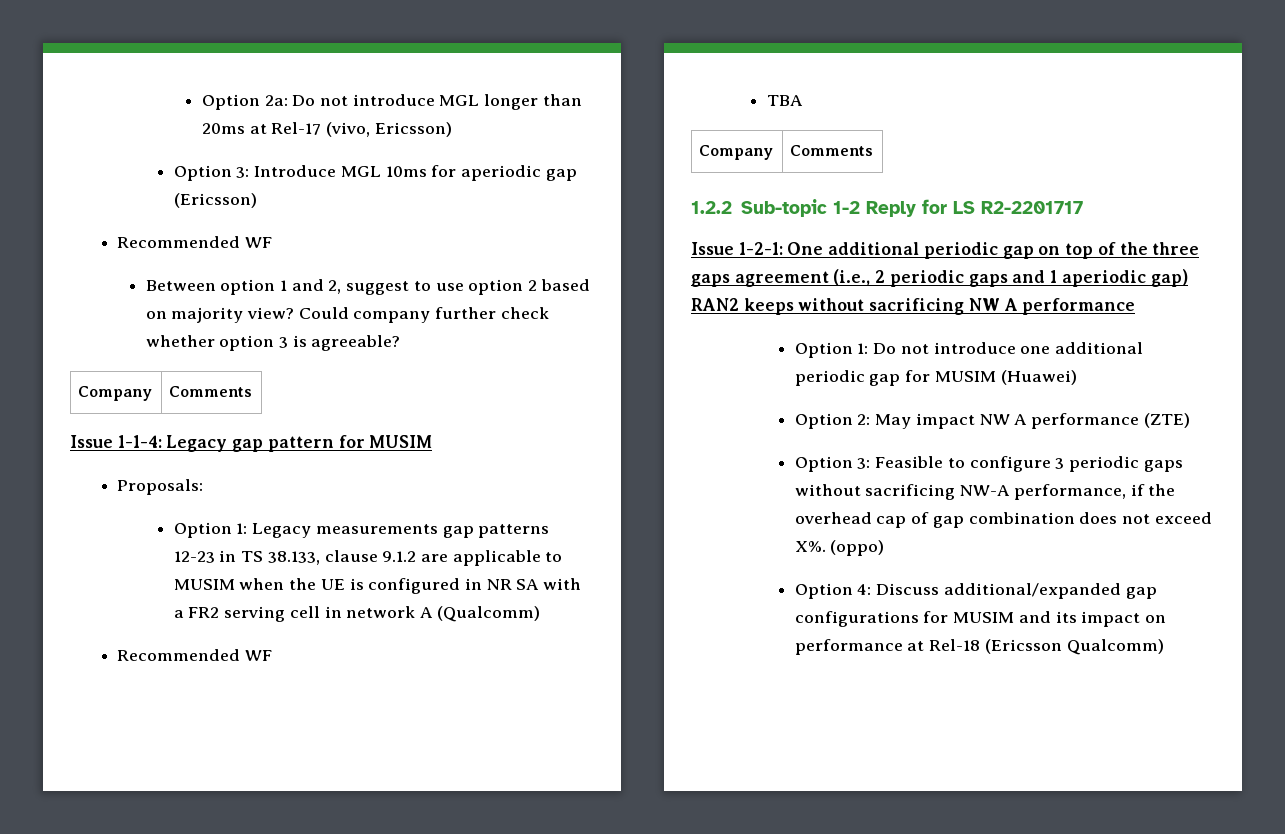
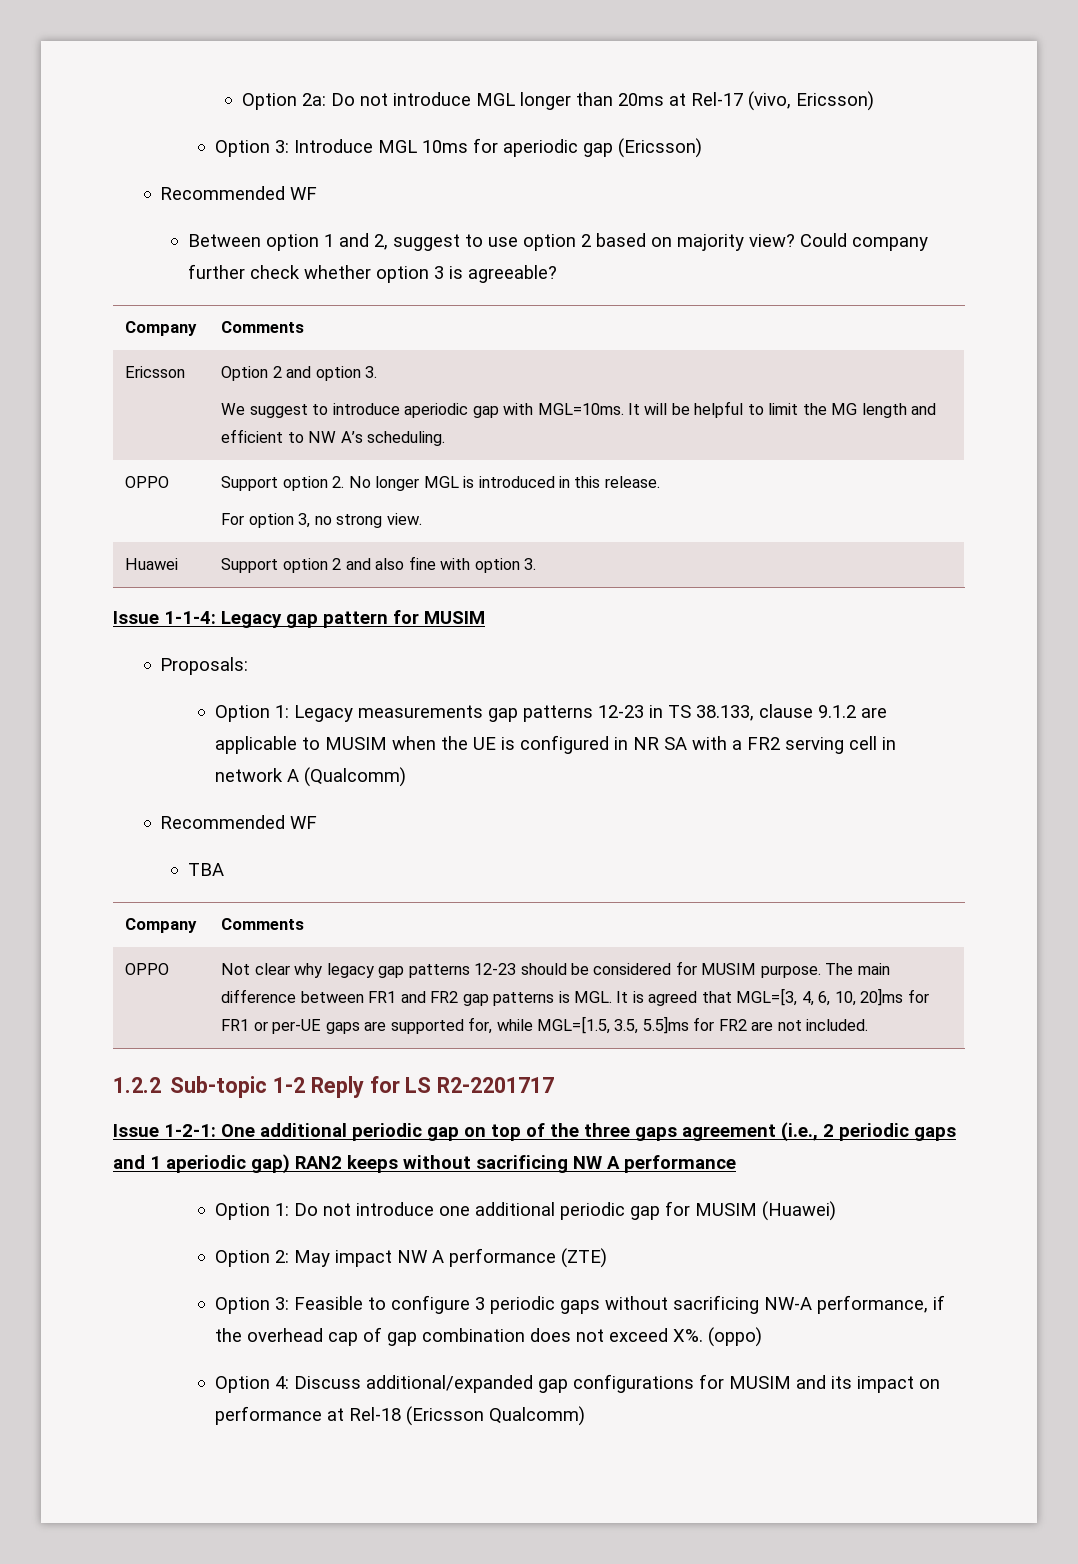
(253, 391) none -> [125,366,186,378] [221,366,378,381] [221,401,937,418] [221,429,446,446] [125,476,170,488] [221,476,660,491] [221,513,422,528] [125,558,179,570] [221,556,536,573] // Ericsson | Option 2 and option 3. // We suggest to introduce aperiodic gap with MGL=10ms. It will be helpful to limit the MG length and efficient to NW A’s scheduling. // OPPO | Support option 2. No longer MGL is introduced in this release. // For option 3, no strong view. // Huawei | Support option 2 and also fine with option 3.
(874, 150) none -> [125,963,170,975] [221,961,890,978] [221,988,929,1006] [221,1016,869,1034] // OPPO | Not clear why legacy gap patterns 12-23 should be considered for MUSIM purpose. The main difference between FR1 and FR2 gap patterns is MGL. It is agreed that MGL=[3, 4, 6, 10, 20]ms for FR1 or per-UE gaps are supported for, while MGL=[1.5, 3.5, 5.5]ms for FR2 are not included.

